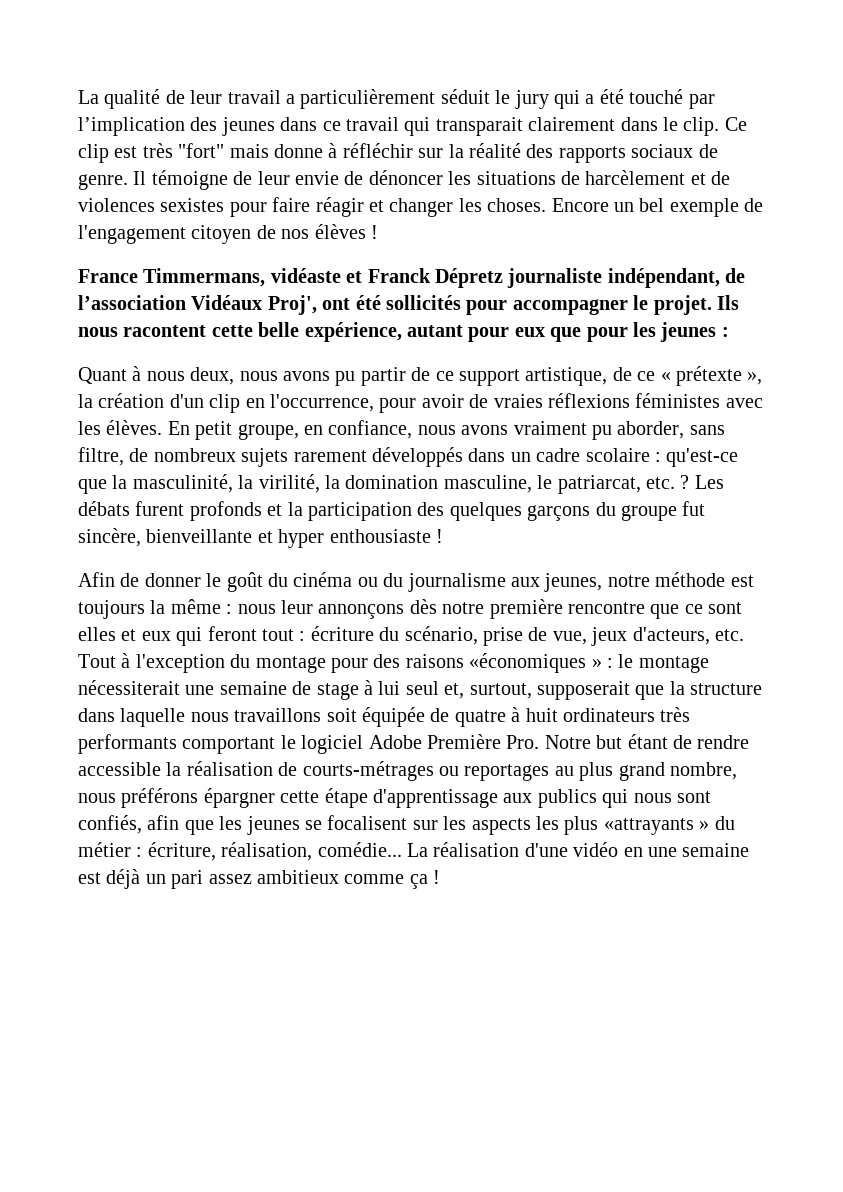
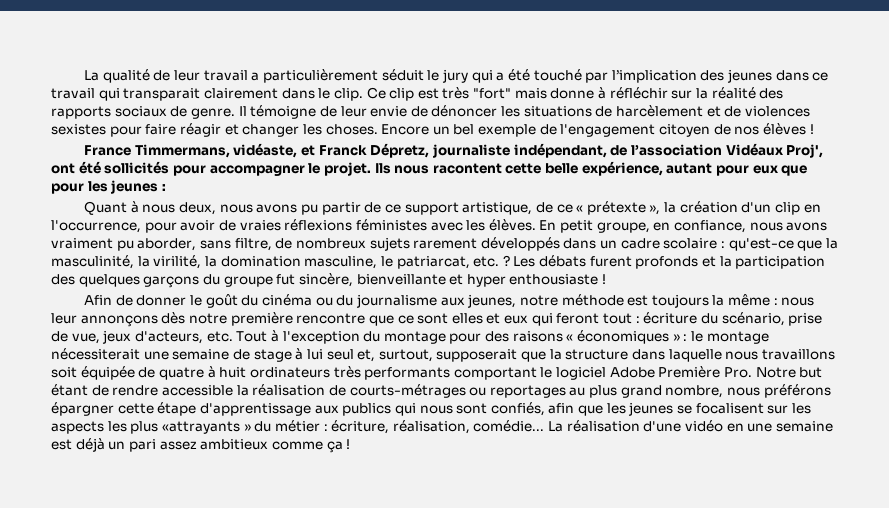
[270,268,341,283] vidéaste -> [233,143,298,158] vidéaste,
[434,268,503,288] Dépretz -> [370,143,430,158] Dépretz,
[469,653,587,673] «économiques -> [566,330,670,344] « économiques

